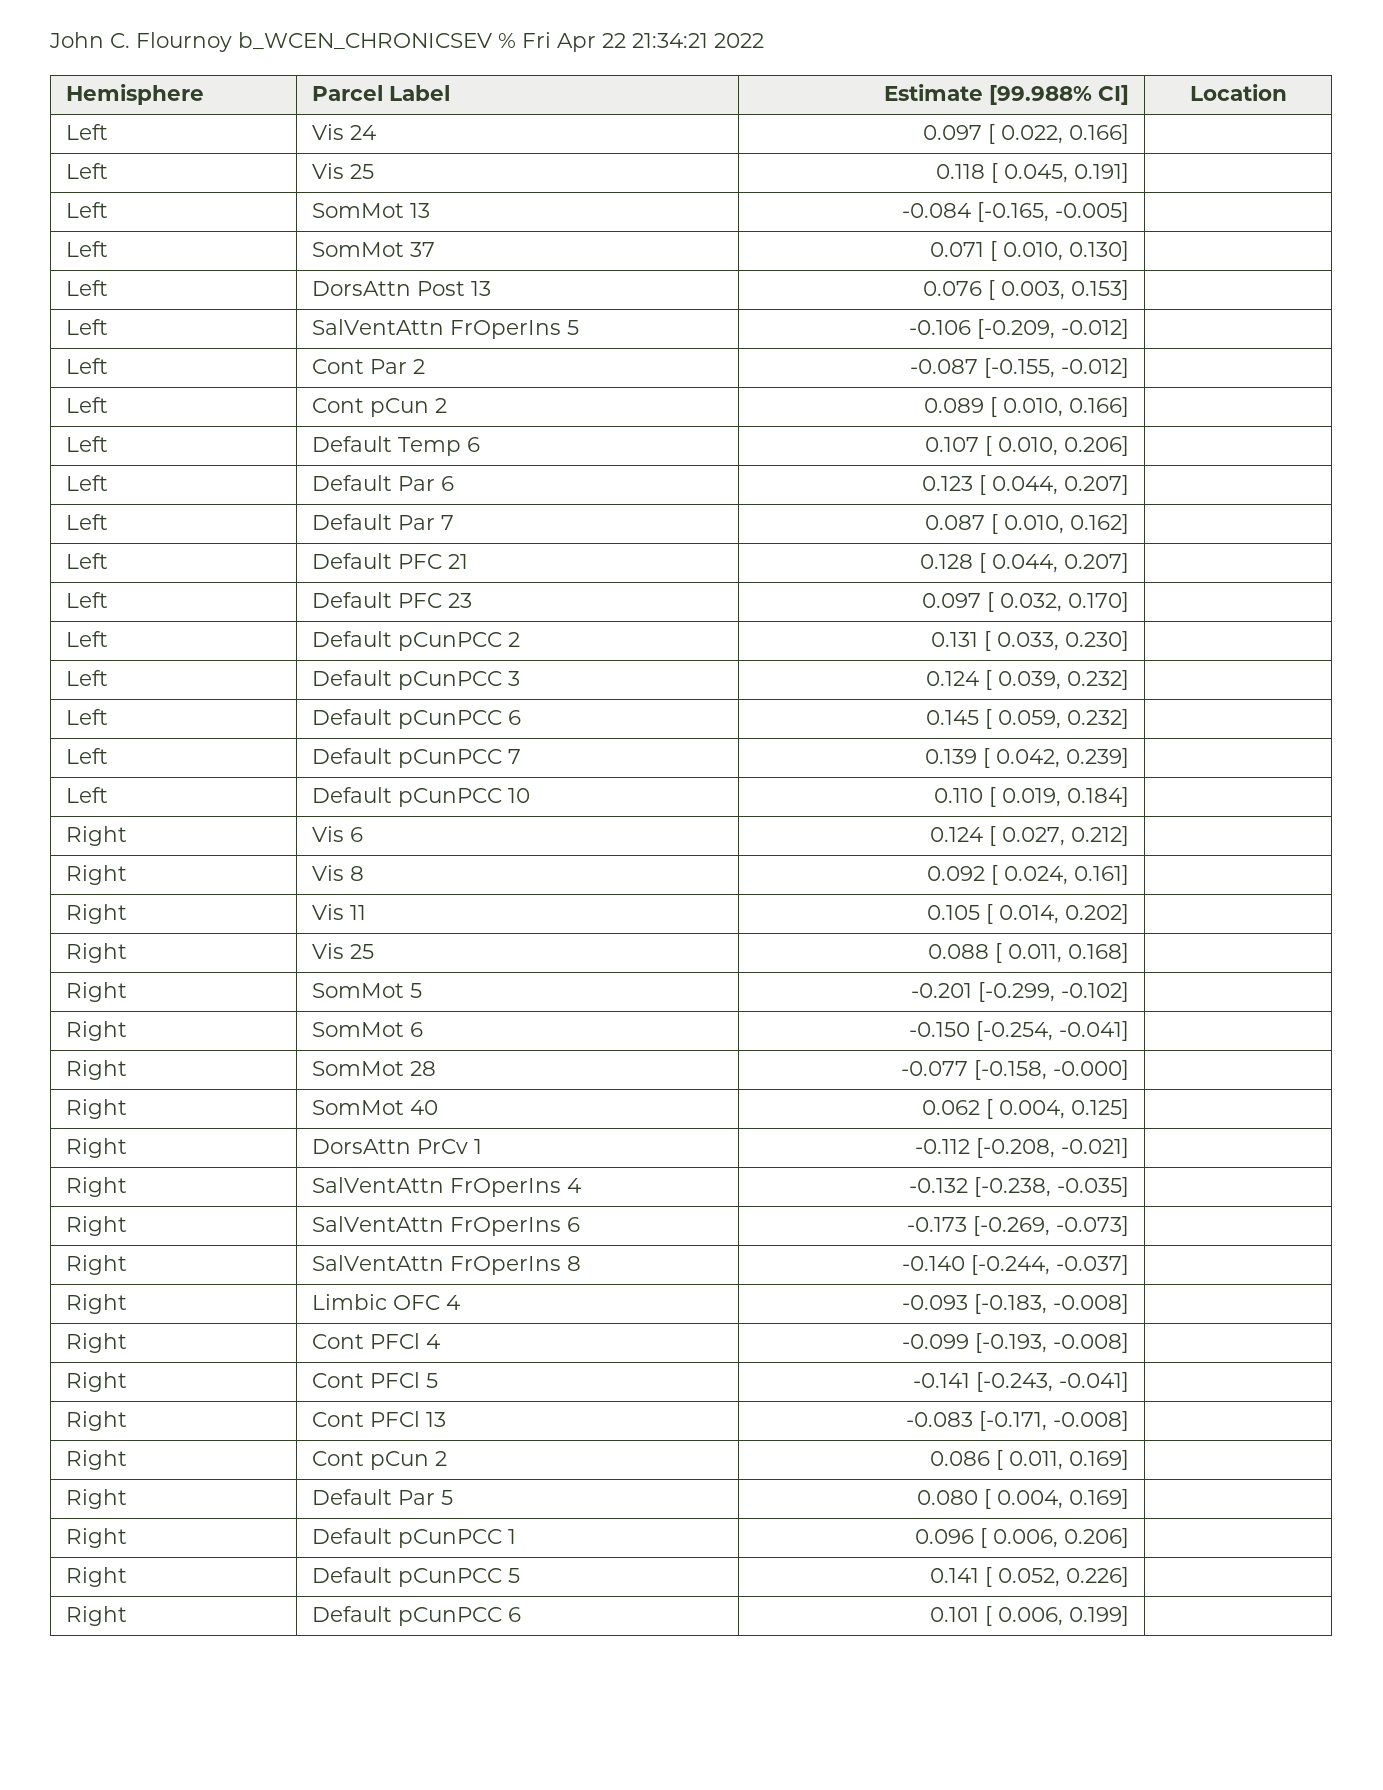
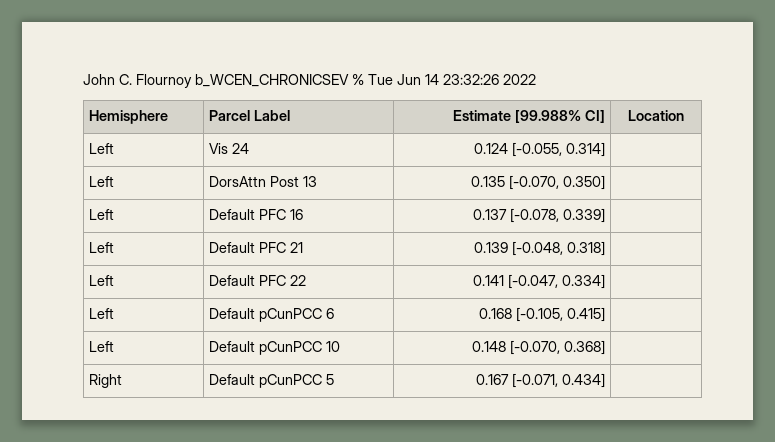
[522,32,708,52] Fri Apr 22 21:34:21 -> [368,74,499,85] Tue Jun 14 23:32:26
[923,124,1130,144] [65,163,108,179] [311,163,374,179] [936,163,1130,183] [65,202,108,218] [311,203,430,218] [902,202,1130,222] [65,241,108,257] [311,242,435,257] [930,241,1130,261] [65,280,108,296] [311,281,491,296] [923,280,1130,300] [65,319,108,335] [311,319,579,339] [909,319,1130,339] [65,358,108,374] [311,359,425,374] [910,358,1130,378] [65,397,108,413] [311,398,447,417] [924,397,1130,417] [65,436,108,452] [311,436,480,456] [925,436,1130,456] [65,475,108,491] [311,475,454,491] [922,475,1130,495] [65,514,108,530] [311,514,454,530] [925,514,1130,534] 0.097 [ 0.022, 0.166] | // Left | Vis 25 | 0.118 [ 0.045, 0.191] | // Left | SomMot 13 | -0.084 [-0.165, -0.005] | // Left | SomMot 37 | 0.071 [ 0.010, 0.130] | // Left | DorsAttn Post 13 | 0.076 [ 0.003, 0.153] | // Left | SalVentAttn FrOperIns 5 | -0.106 [-0.209, -0.012] | // Left | Cont Par 2 | -0.087 [-0.155, -0.012] | // Left | Cont pCun 2 | 0.089 [ 0.010, 0.166] | // Left | Default Temp 6 | 0.107 [ 0.010, 0.206] | // Left | Default Par 6 | 0.123 [ 0.044, 0.207] | // Left | Default Par 7 | 0.087 [ 0.010, 0.162] -> [473,142,605,157] [89,176,115,187] [209,176,318,187] [470,175,605,190] [89,209,115,220] [209,209,304,220] [472,208,605,223] 0.124 [-0.055, 0.314] | // Left | DorsAttn Post 13 | 0.135 [-0.070, 0.350] | // Left | Default PFC 16 | 0.137 [-0.078, 0.339]
[920,553,1130,573] [65,592,108,608] [311,592,472,608] [922,592,1130,612] [65,631,108,647] [311,631,520,651] [931,631,1130,651] [65,670,108,686] [311,670,520,690] [926,670,1130,690] [65,709,108,725] [311,709,521,729] [926,709,1130,729] [65,748,108,764] [311,748,521,768] [925,748,1130,768] [65,787,108,803] [311,787,530,807] [934,787,1130,807] [65,826,127,846] [311,826,363,842] [930,826,1130,846] [65,865,127,885] [311,865,364,881] [927,865,1130,885] [65,904,127,924] [311,904,366,920] [927,904,1130,924] [65,943,127,963] [311,943,374,959] [928,943,1130,963] [65,982,127,1002] [311,983,422,998] [911,982,1130,1002] [65,1021,127,1041] [311,1022,423,1037] [909,1021,1130,1041] [65,1060,127,1080] [311,1061,436,1076] [901,1060,1130,1080] [65,1099,127,1119] [311,1100,438,1115] [922,1099,1130,1119] [65,1138,127,1158] [311,1139,482,1154] [915,1138,1130,1158] [65,1177,127,1197] [311,1177,581,1197] [909,1177,1130,1197] [65,1216,127,1236] [311,1216,580,1236] [907,1216,1130,1236] [65,1255,127,1275] [311,1255,581,1275] [902,1255,1130,1275] [65,1294,127,1314] [311,1294,460,1310] [902,1294,1130,1314] [65,1333,127,1353] [311,1333,440,1349] [902,1333,1130,1353] [65,1372,127,1392] [311,1372,438,1388] [913,1372,1130,1392] [65,1411,127,1431] [311,1411,446,1427] [906,1411,1130,1431] [65,1450,127,1470] [311,1451,447,1470] [930,1450,1130,1470] [65,1489,127,1509] [311,1489,453,1505] [917,1489,1130,1509] [65,1528,127,1548] [311,1528,516,1548] [915,1528,1130,1548] [65,1567,127,1587] [311,1567,520,1587] [930,1567,1130,1587] [65,1606,127,1626] [311,1606,521,1626] [930,1606,1130,1626] 0.128 [ 0.044, 0.207] | // Left | Default PFC 23 | 0.097 [ 0.032, 0.170] | // Left | Default pCunPCC 2 | 0.131 [ 0.033, 0.230] | // Left | Default pCunPCC 3 | 0.124 [ 0.039, 0.232] | // Left | Default pCunPCC 6 | 0.145 [ 0.059, 0.232] | // Left | Default pCunPCC 7 | 0.139 [ 0.042, 0.239] | // Left | Default pCunPCC 10 | 0.110 [ 0.019, 0.184] | // Right | Vis 6 | 0.124 [ 0.027, 0.212] | // Right | Vis 8 | 0.092 [ 0.024, 0.161] | // Right | Vis 11 | 0.105 [ 0.014, 0.202] | // Right | Vis 25 | 0.088 [ 0.011, 0.168] | // Right | SomMot 5 | -0.201 [-0.299, -0.102] | // Right | SomMot 6 | -0.150 [-0.254, -0.041] | // Right | SomMot 28 | -0.077 [-0.158, -0.000] | // Right | SomMot 40 | 0.062 [ 0.004, 0.125] | // Right | DorsAttn PrCv 1 | -0.112 [-0.208, -0.021] | // Right | SalVentAttn FrOperIns 4 | -0.132 [-0.238, -0.035] | // Right | SalVentAttn FrOperIns 6 | -0.173 [-0.269, -0.073] | // Right | SalVentAttn FrOperIns 8 | -0.140 [-0.244, -0.037] | // Right | Limbic OFC 4 | -0.093 [-0.183, -0.008] | // Right | Cont PFCl 4 | -0.099 [-0.193, -0.008] | // Right | Cont PFCl 5 | -0.141 [-0.243, -0.041] | // Right | Cont PFCl 13 | -0.083 [-0.171, -0.008] | // Right | Cont pCun 2 | 0.086 [ 0.011, 0.169] | // Right | Default Par 5 | 0.080 [ 0.004, 0.169] | // Right | Default pCunPCC 1 | 0.096 [ 0.006, 0.206] | // Right | Default pCunPCC 5 | 0.141 [ 0.052, 0.226] | // Right | Default pCunPCC 6 | 0.101 [ 0.006, 0.199] -> [473,241,605,256] [89,275,115,286] [209,275,307,286] [472,274,605,289] [89,308,115,319] [209,308,335,322] [478,307,605,322] [89,341,115,352] [209,341,341,355] [471,340,605,355] [89,374,123,388] [209,374,335,388] [475,373,605,388] 0.139 [-0.048, 0.318] | // Left | Default PFC 22 | 0.141 [-0.047, 0.334] | // Left | Default pCunPCC 6 | 0.168 [-0.105, 0.415] | // Left | Default pCunPCC 10 | 0.148 [-0.070, 0.368] | // Right | Default pCunPCC 5 | 0.167 [-0.071, 0.434]

